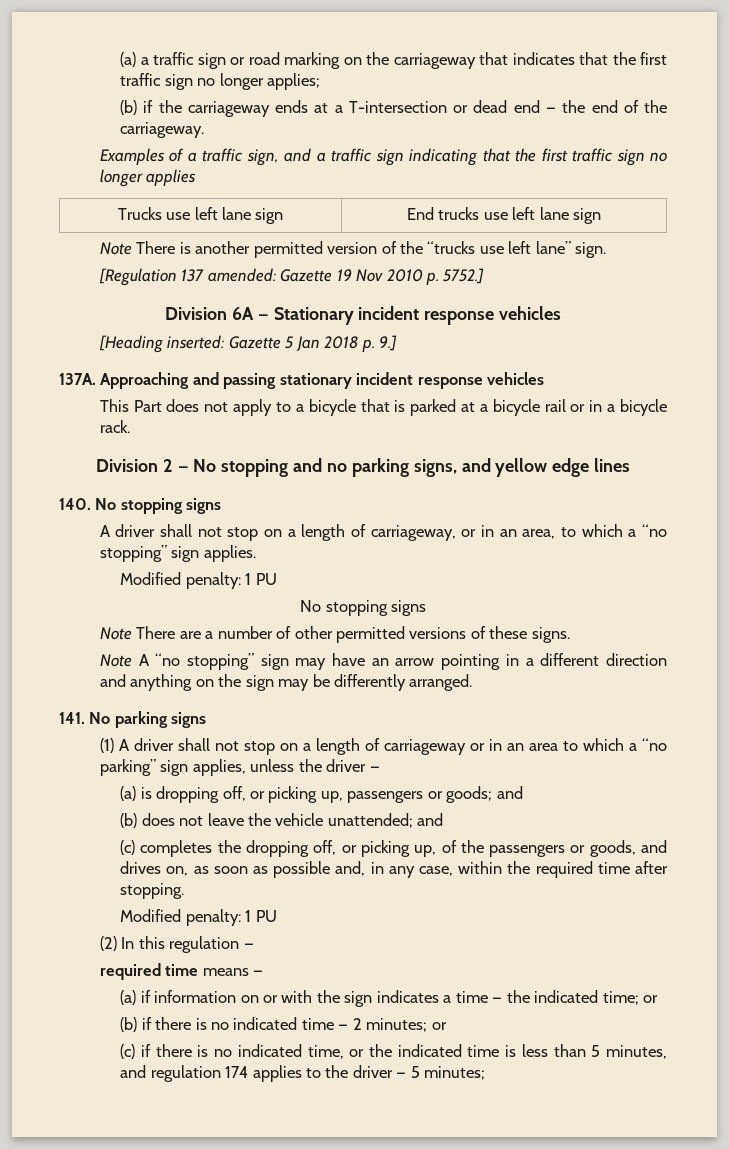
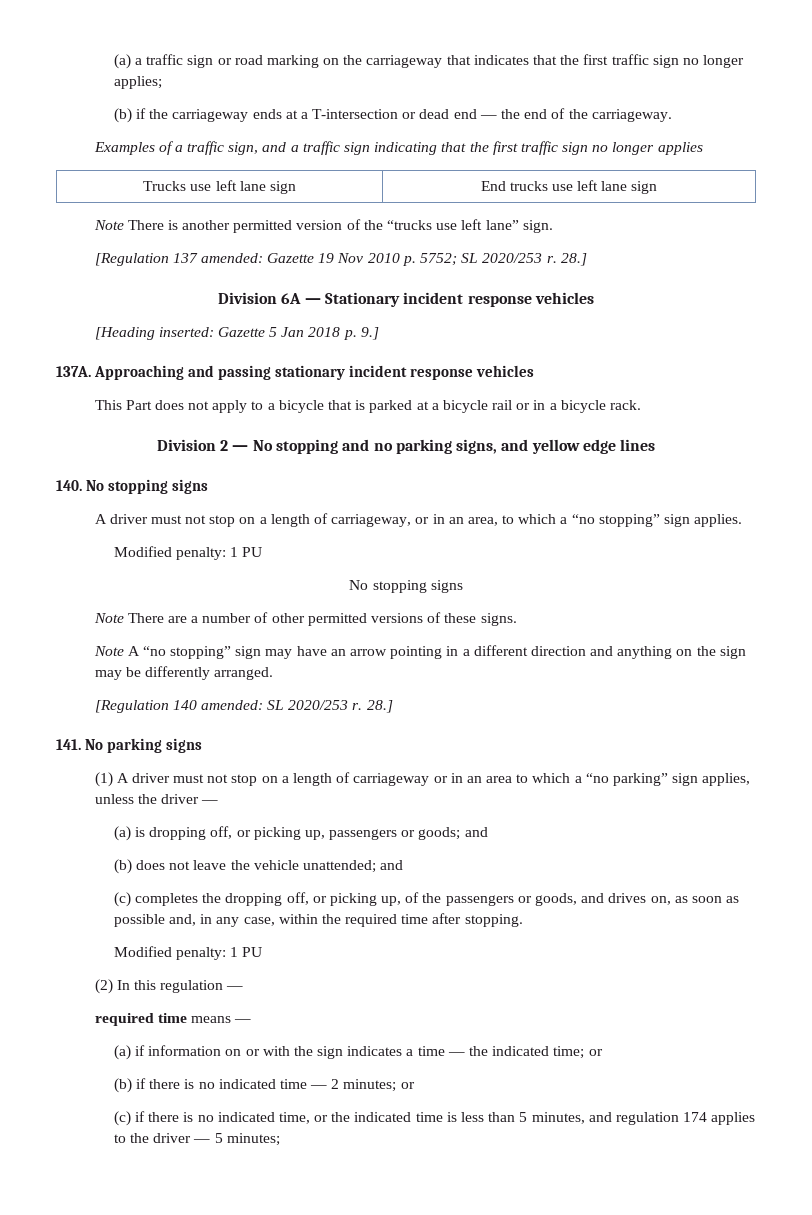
[443,268,485,284] 5752.] -> [420,253,587,266] 5752; SL 2020/253 r. 28.]
[160,524,193,537] shall -> [150,515,182,524] must
(473, 682) none -> [94,700,393,713] // [Regulation 140 amended: SL 2020/253 r. 28.]
[177,738,210,751] shall -> [173,774,205,783] must

